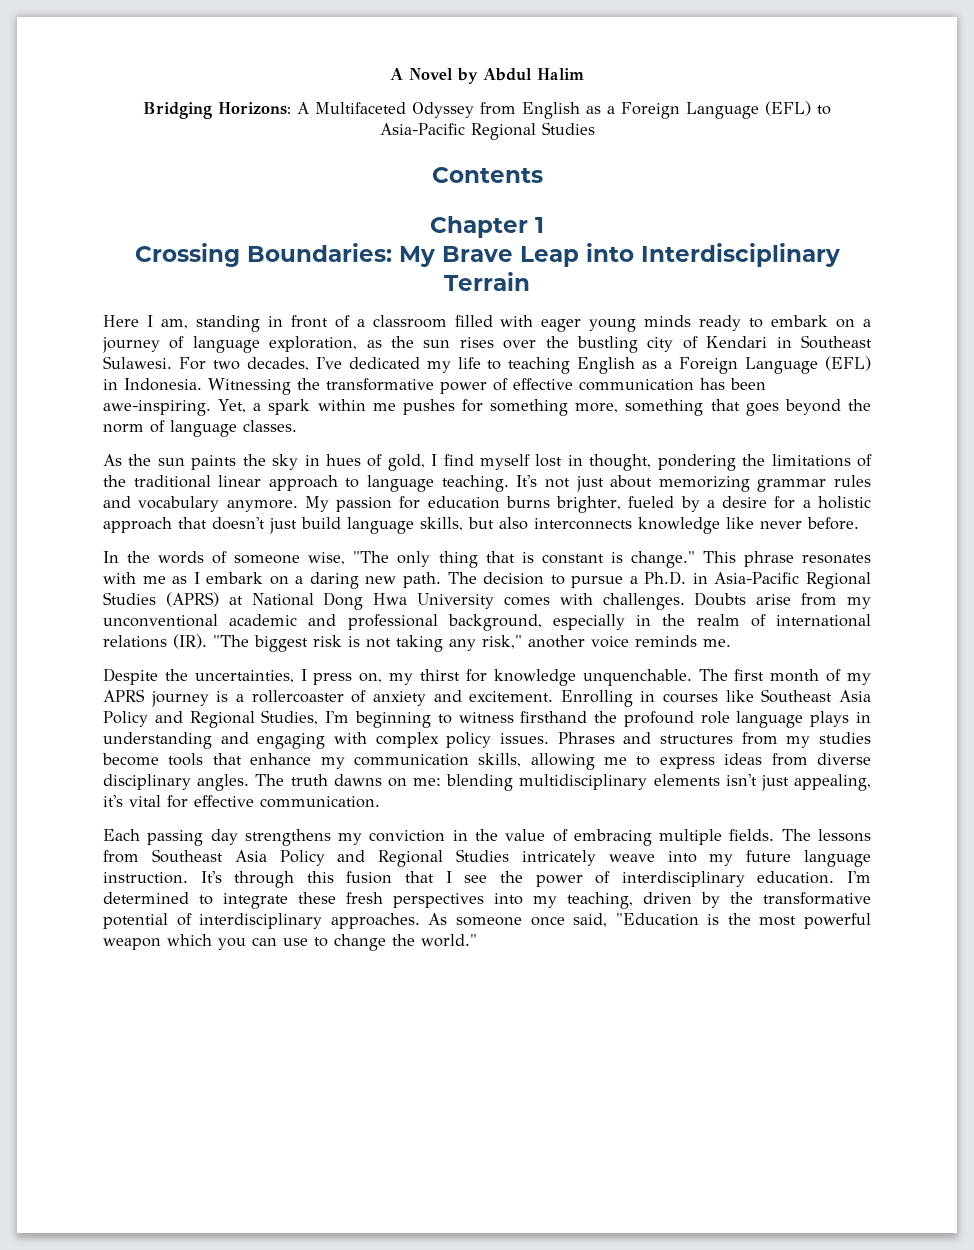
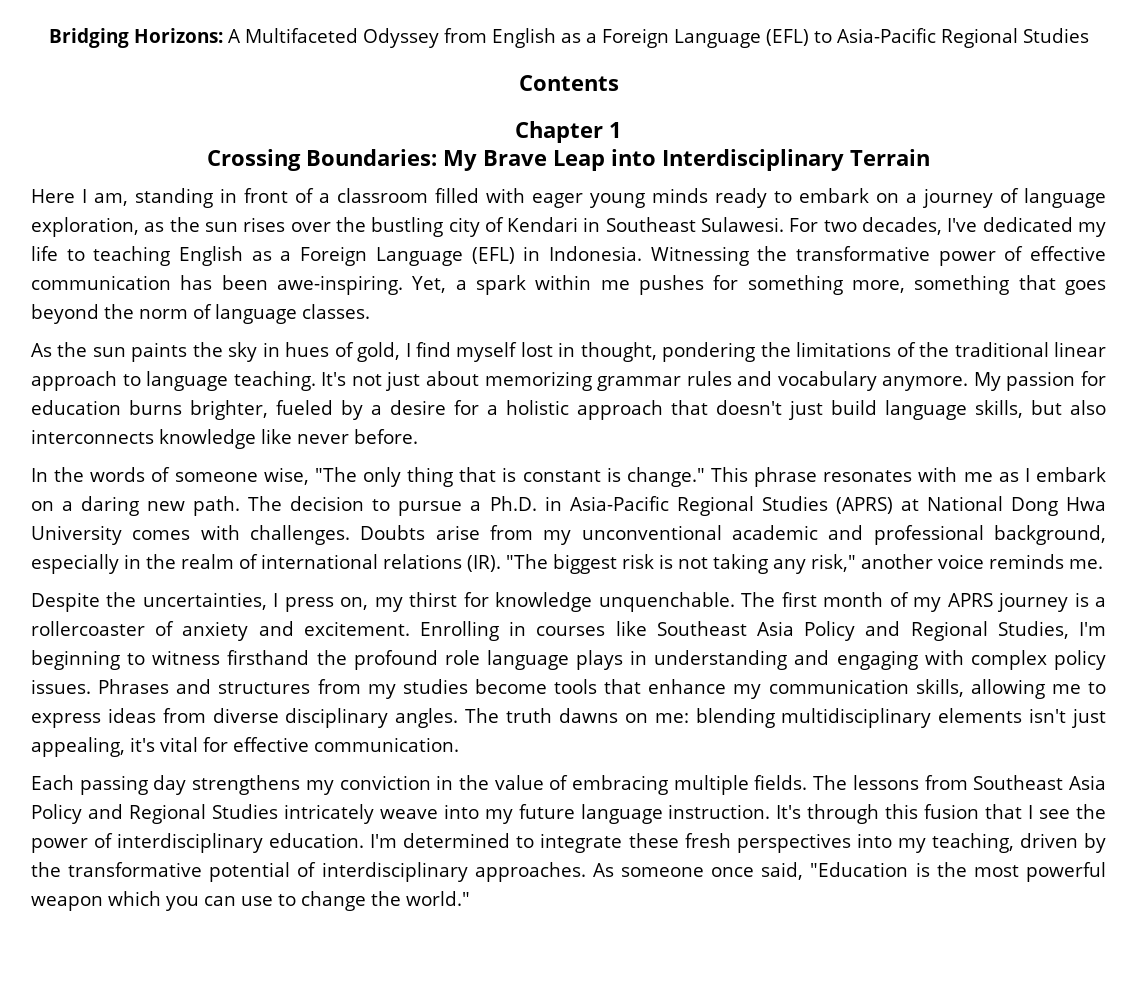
[390,68,584,84] A Novel by Abdul Halim // -> (48, 38) none

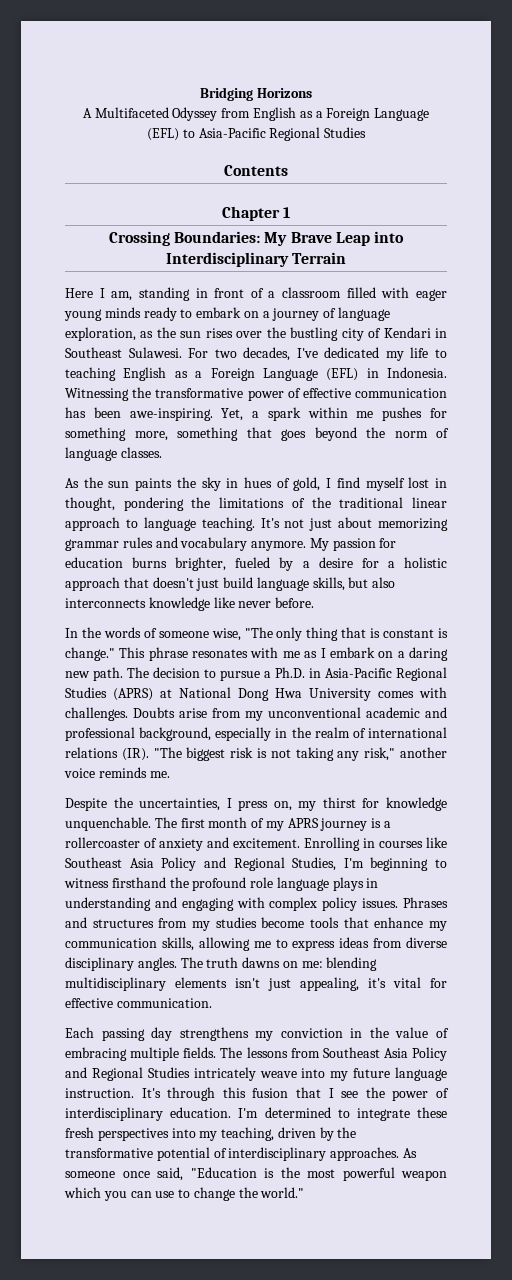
[133,28,223,43] Horizons: -> [256,88,312,98] Horizons //

